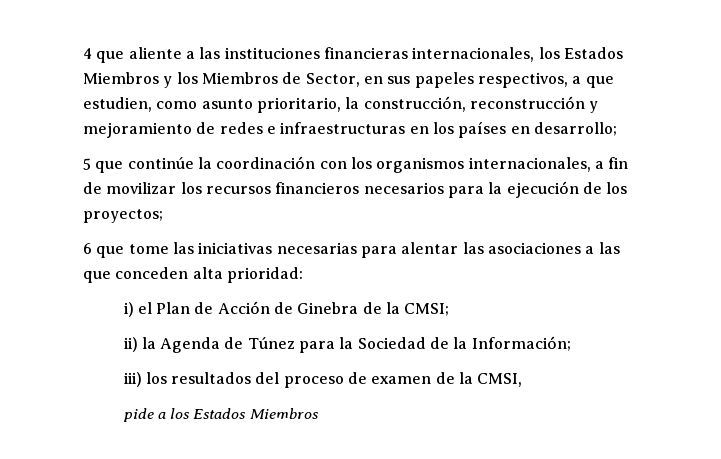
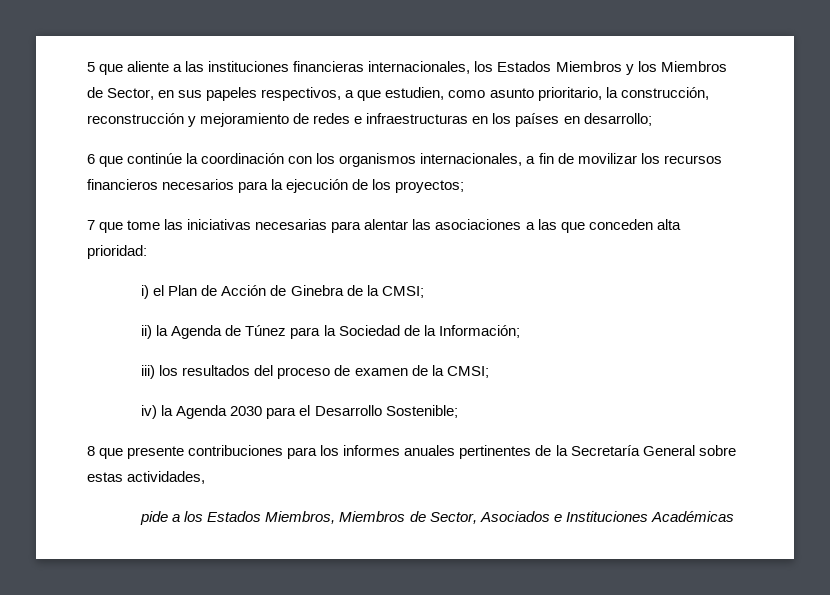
[83,48,92,59] 4 -> [87,62,95,72] 5
[83,158,91,170] 5 -> [87,154,95,164] 6
[83,243,92,254] 6 -> [87,220,95,230] 7
[477,373,523,387] [122,408,319,422] CMSI, // pide a los Estados Miembros -> [446,366,489,378] [141,405,458,419] [87,445,736,459] [87,471,206,484] [140,511,734,525] CMSI; // iv) la Agenda 2030 para el Desarrollo Sostenible; // 8 que presente contribuciones para los informes anuales pertinentes de la Secretaría General sobre estas actividades, // pide a los Estados Miembros, Miembros de Sector, Asociados e Instituciones Académicas

